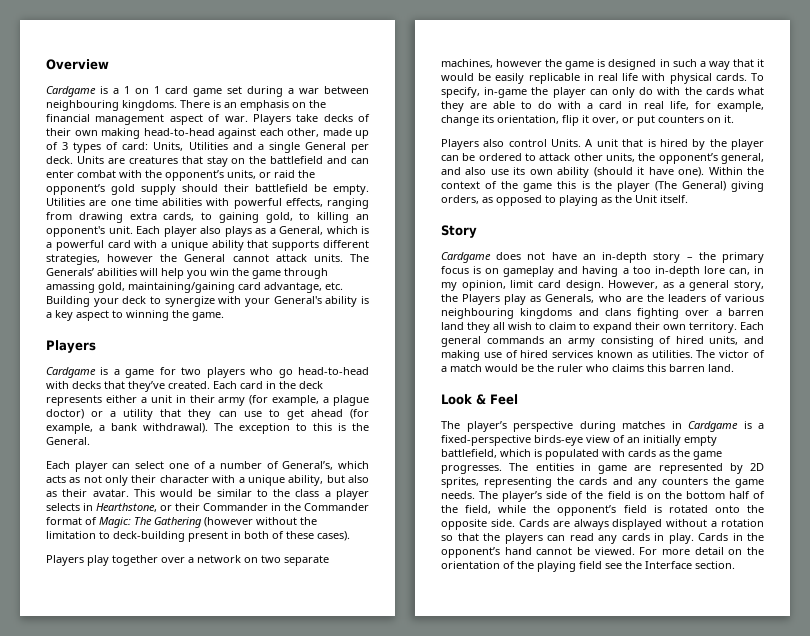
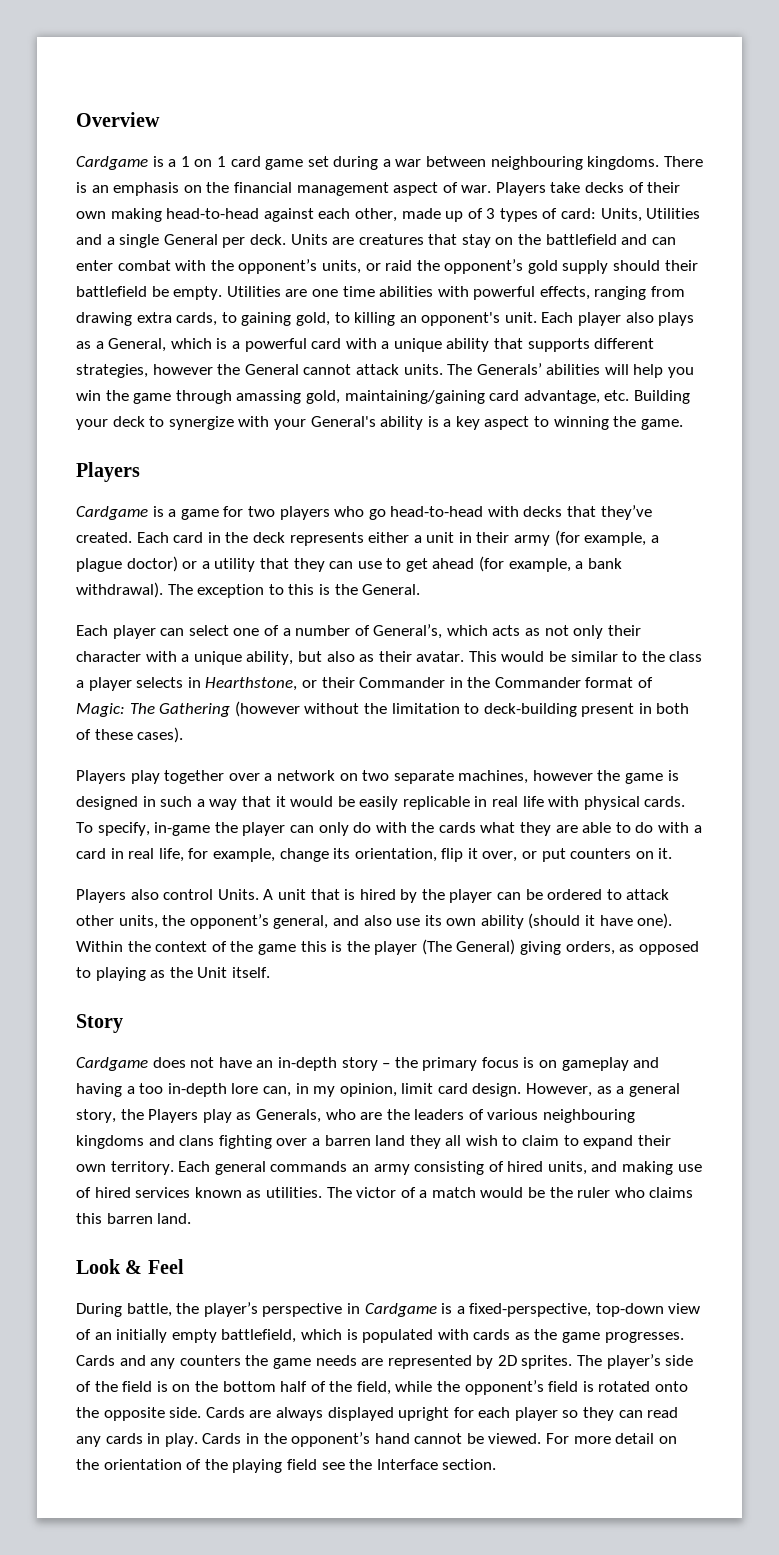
[441,421,665,432] The player’s perspective during matches -> [76,1302,343,1317] During battle, the player’s perspective
[441,435,583,446] fixed-perspective birds-eye -> [469,1303,664,1317] fixed-perspective, top-down
[509,463,764,474] [441,477,608,488] The entities in game are represented by 2D sprites, representing the cards -> [76,1355,115,1366] Cards
[441,491,475,499] needs. -> [315,1355,573,1369] needs are represented by 2D sprites.
[666,519,764,527] [441,533,543,544] without a rotation so that the players -> [398,1407,615,1421] upright for each player so they

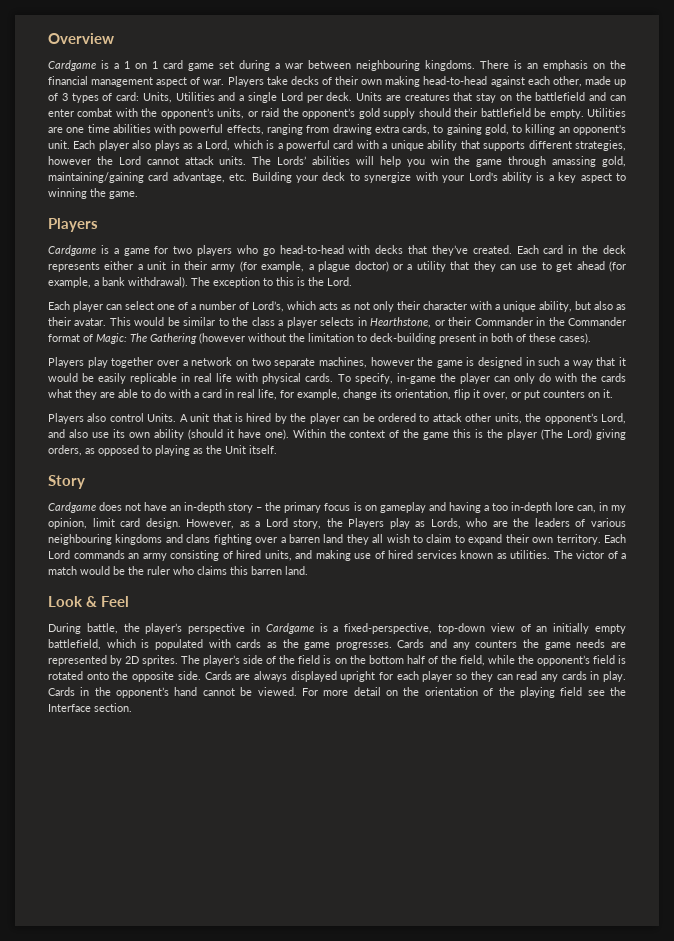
[163,234,218,245] General -> [280,92,303,101] Lord
[108,338,167,352] General, -> [205,140,231,151] Lord,
[244,364,299,375] General -> [118,156,141,165] Lord
[476,363,542,375] Generals’ -> [277,156,307,165] Lords’
[310,416,376,427] General's -> [468,172,498,181] Lord's
[362,584,421,595] General. -> [327,277,352,286] Lord.
[373,624,443,639] General’s, -> [252,301,284,312] Lord’s,
[273,915,329,929] general, -> [601,413,627,424] Lord,
[456,939,516,955] General) -> [567,429,593,440] Lord)
[628,1083,680,1097] general -> [265,518,288,527] Lord
[255,1109,321,1123] Generals, -> [430,518,461,529] Lords,
[214,1161,266,1175] general -> [48,550,70,559] Lord

